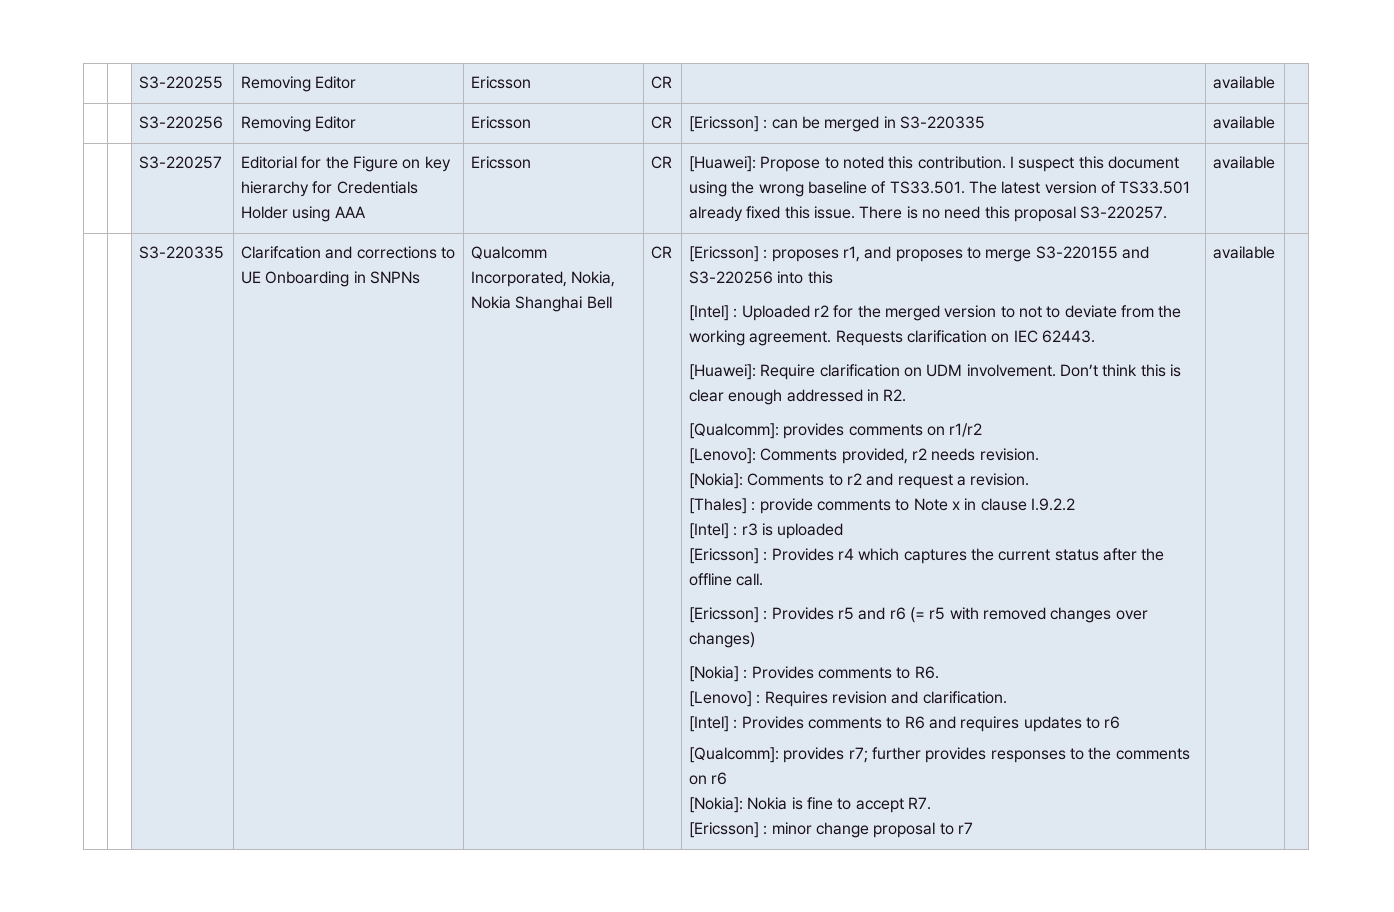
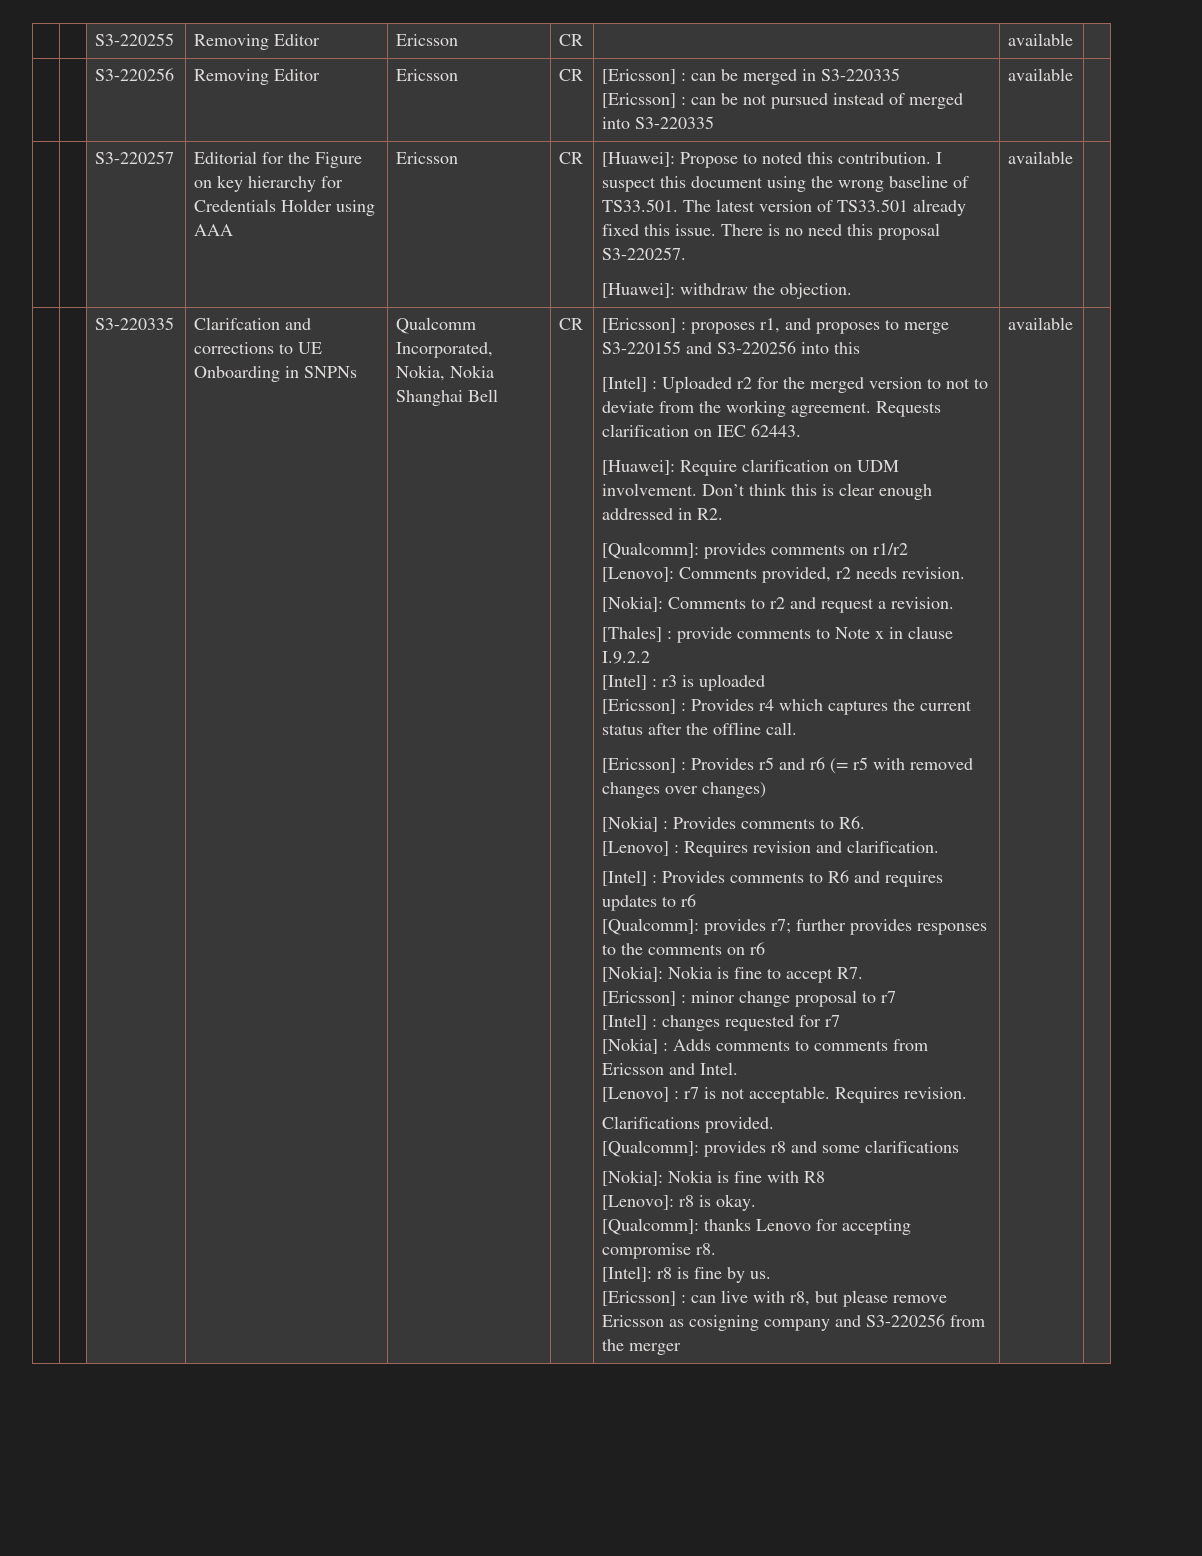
(986, 122) none -> [602,93,964,109] [602,116,715,129] // [Ericsson] : can be not pursued instead of merged into S3-220335
(1168, 212) none -> [602,283,853,299] // [Huawei]: withdraw the objection.
(974, 828) none -> [602,1014,841,1031] [602,1038,929,1054] [602,1062,739,1075] [602,1086,968,1103] [602,1116,775,1133] [602,1140,960,1157] [602,1170,826,1186] [602,1194,757,1211] [602,1218,912,1235] [602,1243,717,1259] [602,1266,772,1283] [602,1290,948,1307] [602,1314,986,1331] [602,1339,682,1355] // [Intel] : changes requested for r7 // [Nokia] : Adds comments to comments from Ericsson and Intel. // [Lenovo] : r7 is not acceptable. Requires revision. // Clarifications provided. // [Qualcomm]: provides r8 and some clarifications // [Nokia]: Nokia is fine with R8 // [Lenovo]: r8 is okay. // [Qualcomm]: thanks Lenovo for accepting compromise r8. // [Intel]: r8 is fine by us. // [Ericsson] : can live with r8, but please remove Ericsson as cosigning company and S3-220256 from the merger

